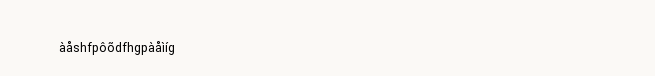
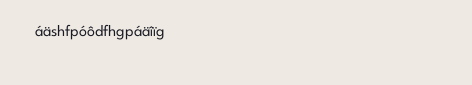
[59,41,175,55] àåshfpôõdfhgpàåìíg -> [35,24,165,40] áäshfpóôdfhgpáäîïg

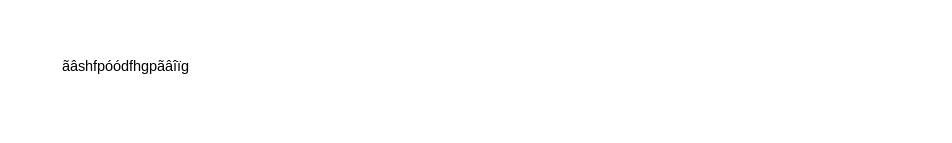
[35,24,165,40] áäshfpóôdfhgpáäîïg -> [62,60,189,74] ãâshfpóódfhgpãâîïg

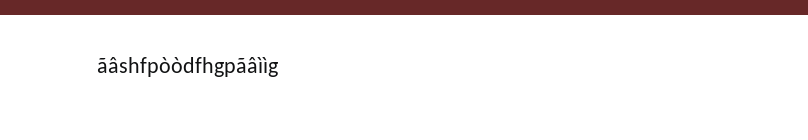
[62,60,189,74] ãâshfpóódfhgpãâîïg -> [97,57,278,77] ãâshfpòòdfhgpãâììg

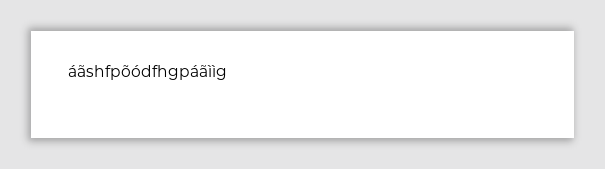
[97,57,278,77] ãâshfpòòdfhgpãâììg -> [68,65,227,80] áãshfpõódfhgpáãììg

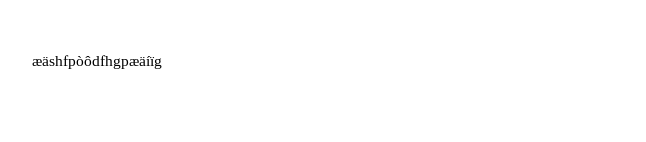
[68,65,227,80] áãshfpõódfhgpáãììg -> [32,55,162,69] æäshfpòôdfhgpæäíïg

